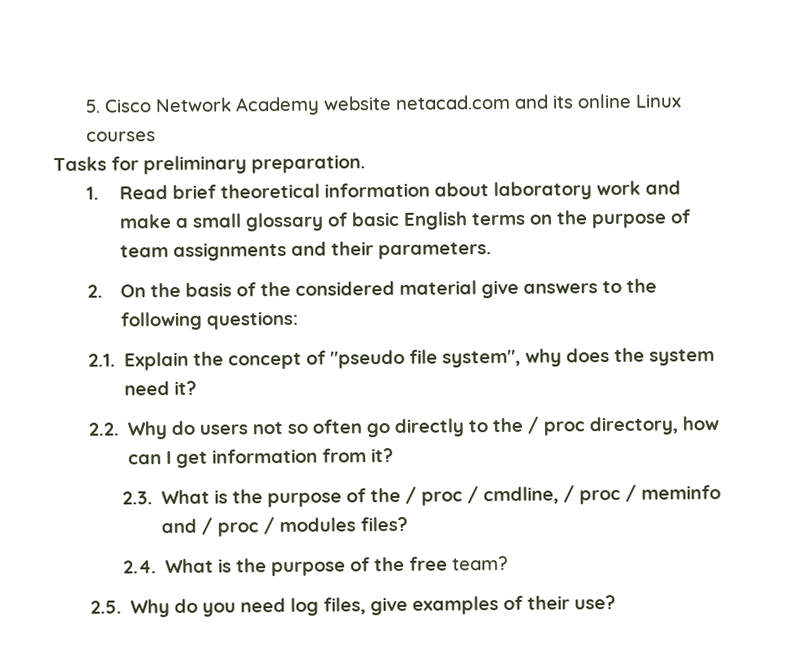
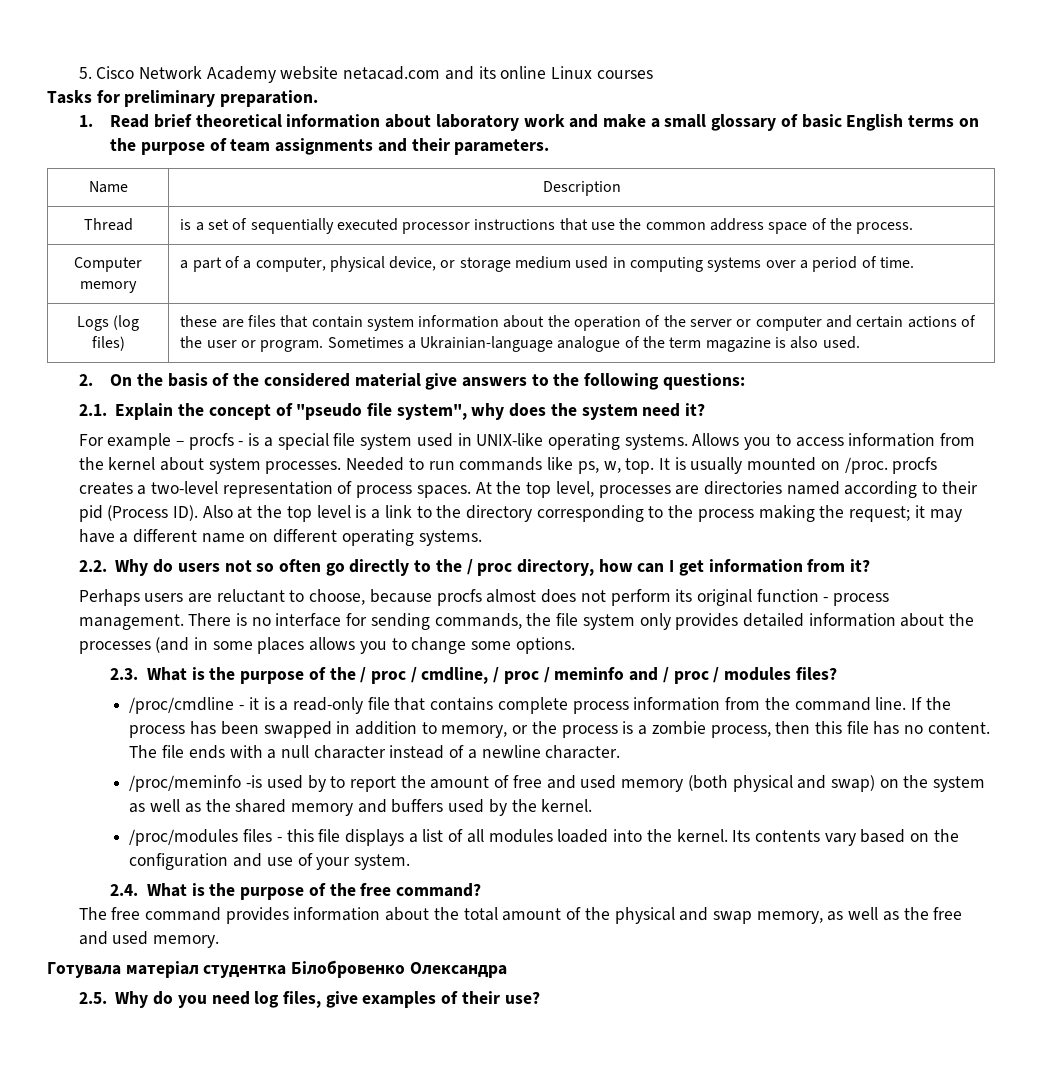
(492, 251) none -> [88,181,128,193] [542,181,621,196] [83,218,133,231] [180,218,914,234] [74,257,142,272] [80,281,137,293] [180,256,915,272] [76,315,140,331] [91,336,125,351] [180,315,977,331] [180,336,860,352] // Name | Description // Thread | is a set of sequentially executed processor instructions that use the common address space of the process. // Computer memory | a part of a computer, physical device, or storage medium used in computing systems over a period of time. // Logs (log files) | these are files that contain system information about the operation of the server or computer and certain actions of the user or program. Sometimes a Ukrainian-language analogue of the term magazine is also used.
(198, 387) none -> [78,433,976,450] [78,457,938,474] [78,481,978,498] [78,505,962,522] [78,529,482,546] // For example – procfs - is a special file system used in UNIX-like operating systems. Allows you to access information from the kernel about system processes. Needed to run commands like ps, w, top. It is usually mounted on /proc. procfs creates a two-level representation of process spaces. At the top level, processes are directories named according to their pid (Process ID). Also at the top level is a link to the directory corresponding to the process making the request; it may have a different name on different operating systems.
(395, 455) none -> [78,589,890,606] [78,613,975,630] [78,637,575,654] // Perhaps users are reluctant to choose, because procfs almost does not perform its original function - process management. There is no interface for sending commands, the file system only provides detailed information about the processes (and in some places allows you to change some options.
(409, 524) none -> [129,697,951,714] [129,721,990,738] [129,745,621,759] [129,775,986,792] [129,799,593,816] [129,829,959,846] [129,853,411,870] // /proc/cmdline - it is a read-only file that contains complete process information from the command line. If the process has been swapped in addition to memory, or the process is a zombie process, then this file has no content. The file ends with a null character instead of a newline character. // /proc/meminfo -is used by to report the amount of free and used memory (both physical and swap) on the system as well as the shared memory and buffers used by the kernel. // /proc/modules files - this file displays a list of all modules loaded into the kernel. Its contents vary based on the configuration and use of your system.
[452,555,509,571] team? -> [395,883,481,897] [78,907,963,924] [78,931,220,948] [47,960,507,978] command? // The free command provides information about the total amount of the physical and swap memory, as well as the free and used memory. // Готувала матеріал студентка Білобровенко Олександра

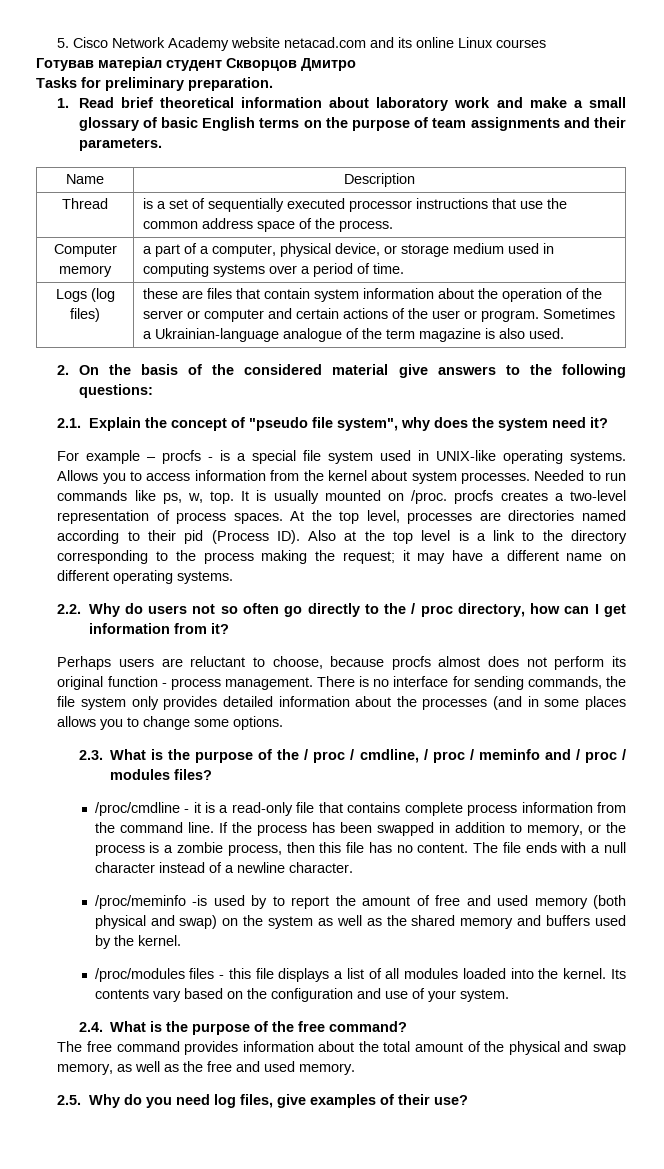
(653, 74) none -> [36,57,356,71] // Готував матеріал студент Скворцов Дмитро
[47,960,507,978] // Готувала матеріал студентка Білобровенко Олександра -> (356, 1069) none

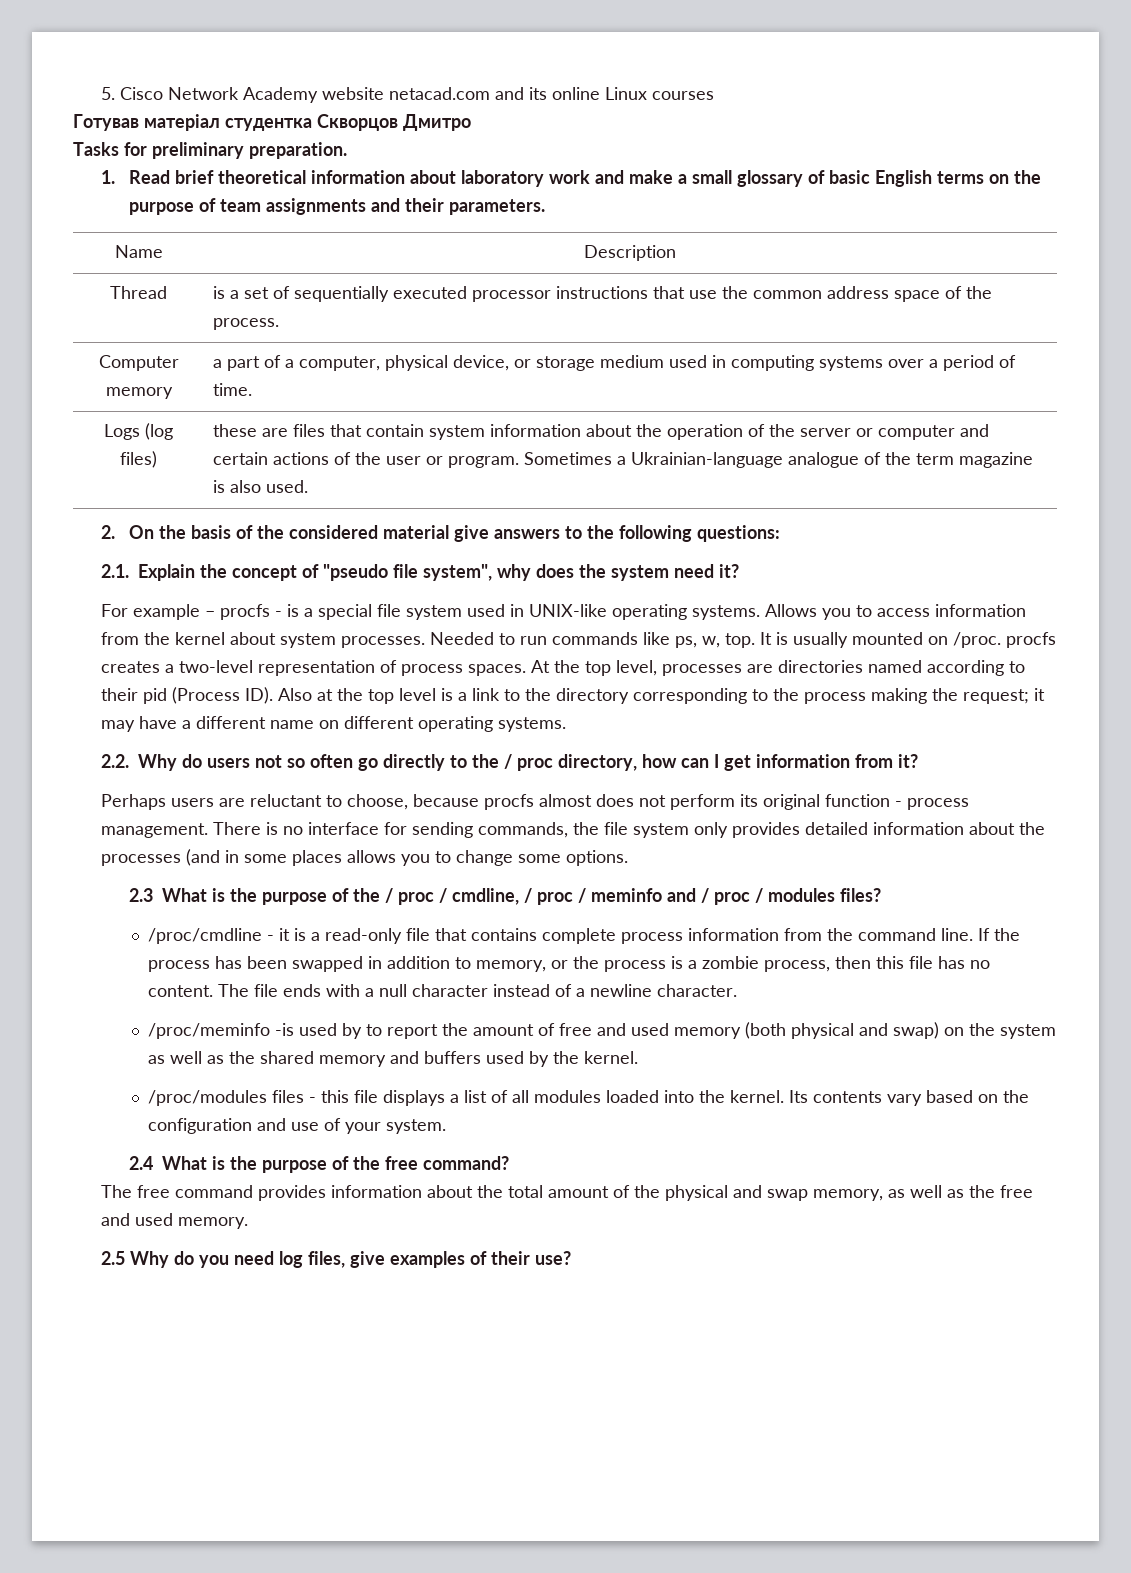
[166,60,222,71] студент -> [225,118,312,131] студентка
[78,750,103,760] 2.3. -> [128,888,153,902] 2.3
[78,1022,103,1032] 2.4. -> [128,1156,153,1170] 2.4
[57,1095,82,1105] 2.5. -> [100,1251,125,1265] 2.5

